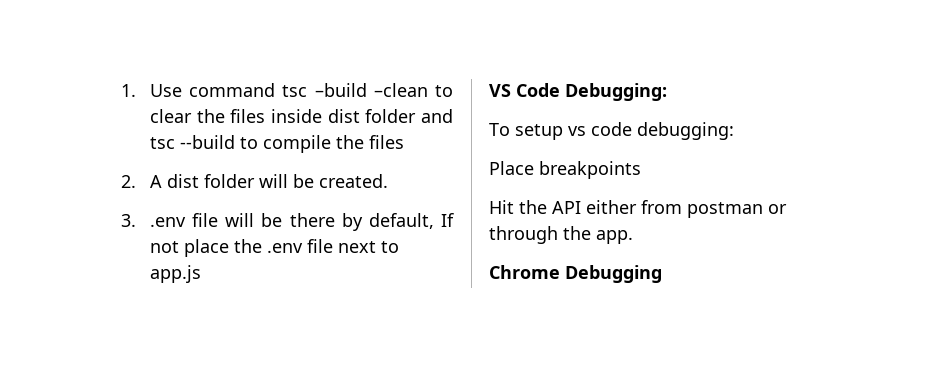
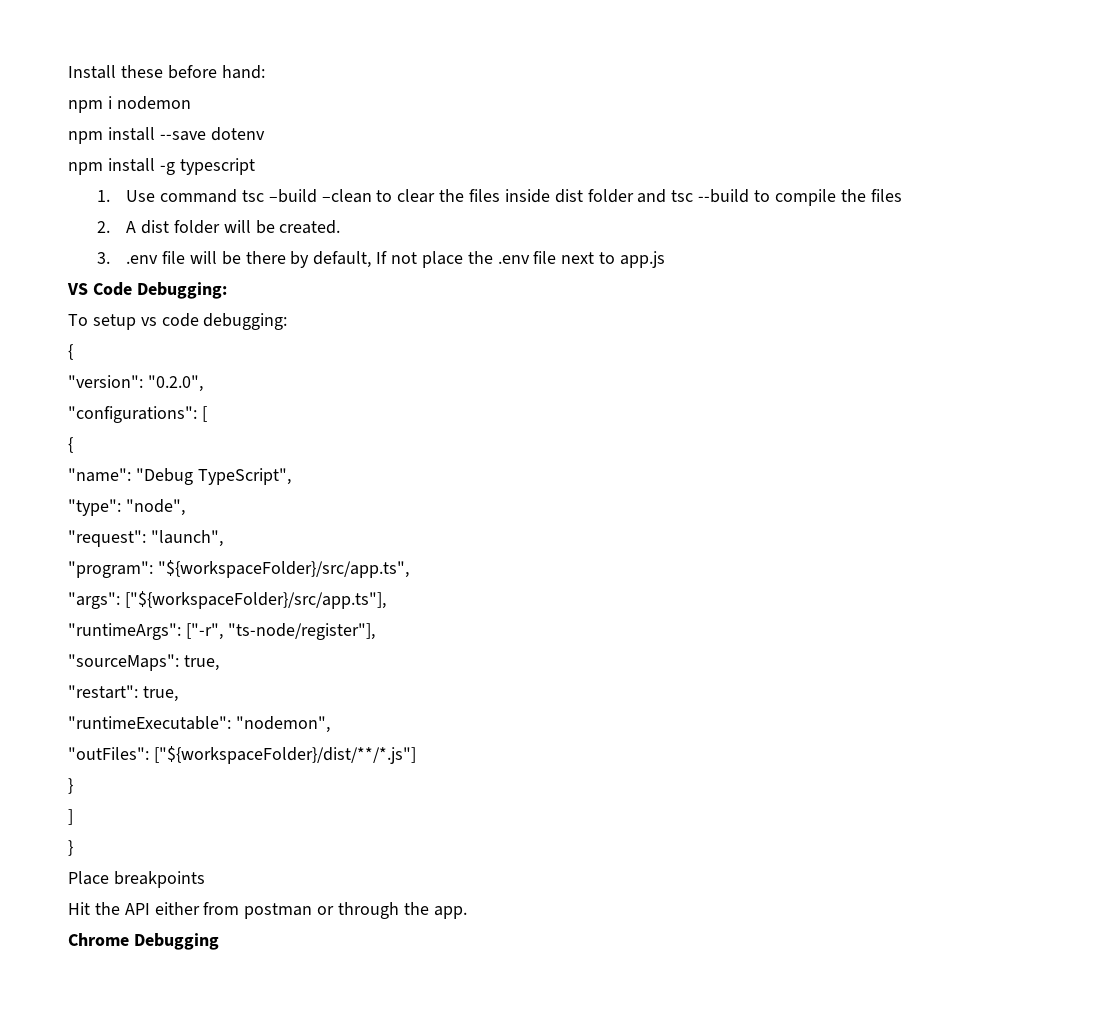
(120, 90) none -> [68,65,265,79] [68,96,191,113] [68,127,265,144] [68,158,255,175] Install these before hand: // npm i nodemon // npm install --save dotenv // npm install -g typescript //
(734, 131) none -> [68,344,73,360] [68,375,203,392] [68,406,207,423] [68,437,73,453] [68,468,291,485] [68,499,185,516] [68,530,223,547] [68,560,409,578] [68,591,386,609] [68,623,375,640] [68,654,219,671] [68,685,178,702] [68,716,330,733] [68,746,416,764] [68,778,73,794] [68,809,73,825] [68,840,73,856] // { // "version": "0.2.0", // "configurations": [ // { // "name": "Debug TypeScript", // "type": "node", // "request": "launch", // "program": "${workspaceFolder}/src/app.ts", // "args": ["${workspaceFolder}/src/app.ts"], // "runtimeArgs": ["-r", "ts-node/register"], // "sourceMaps": true, // "restart": true, // "runtimeExecutable": "nodemon", // "outFiles": ["${workspaceFolder}/dist/**/*.js"] // } // ] // }

